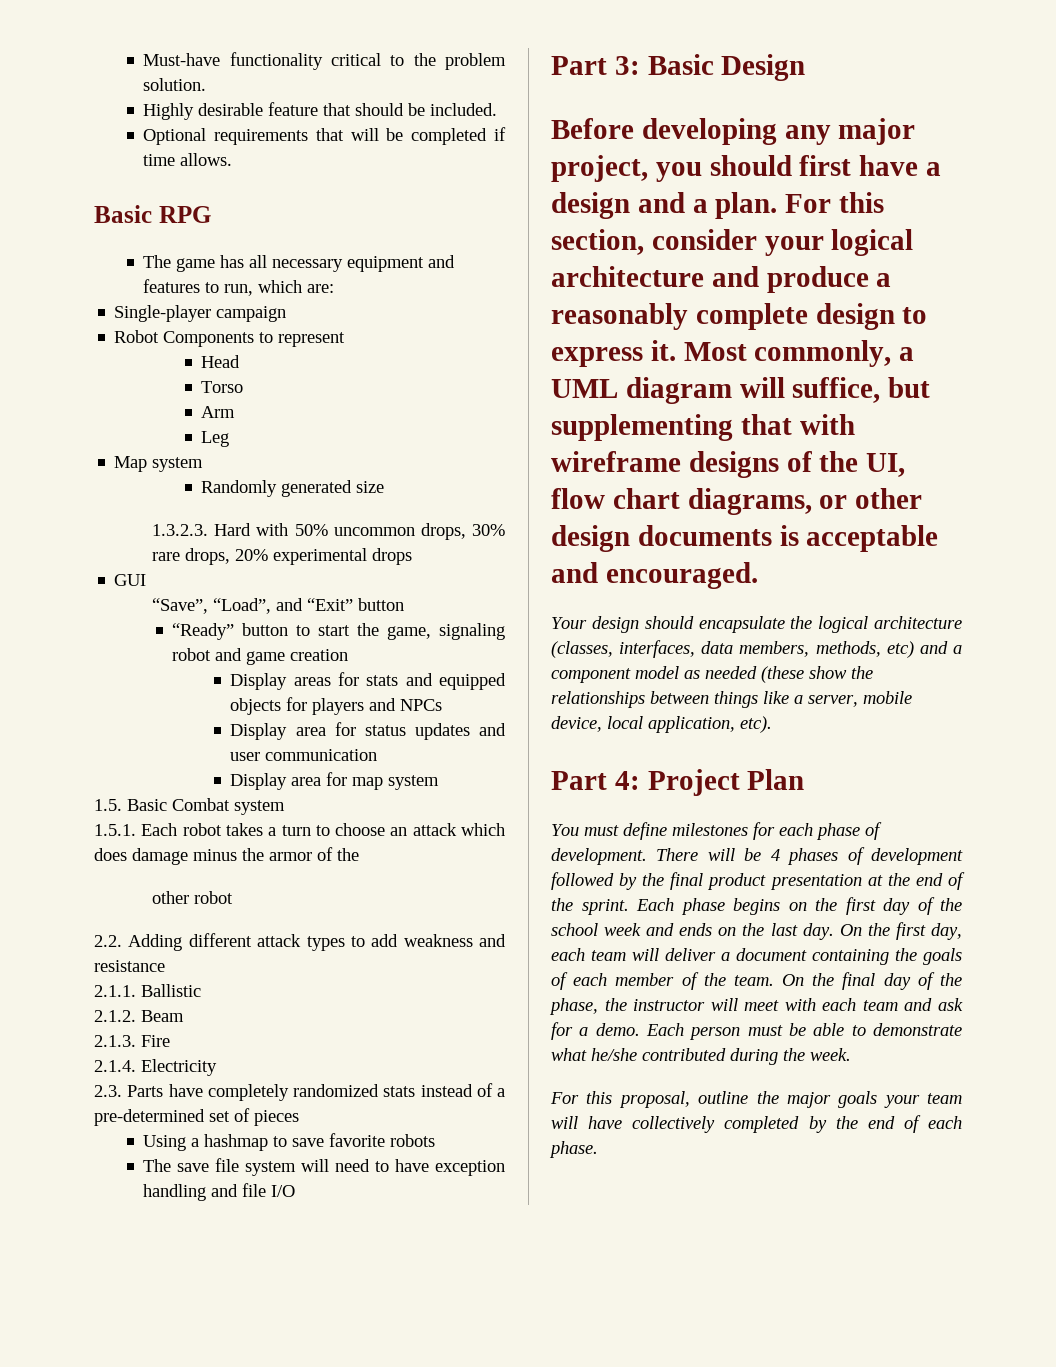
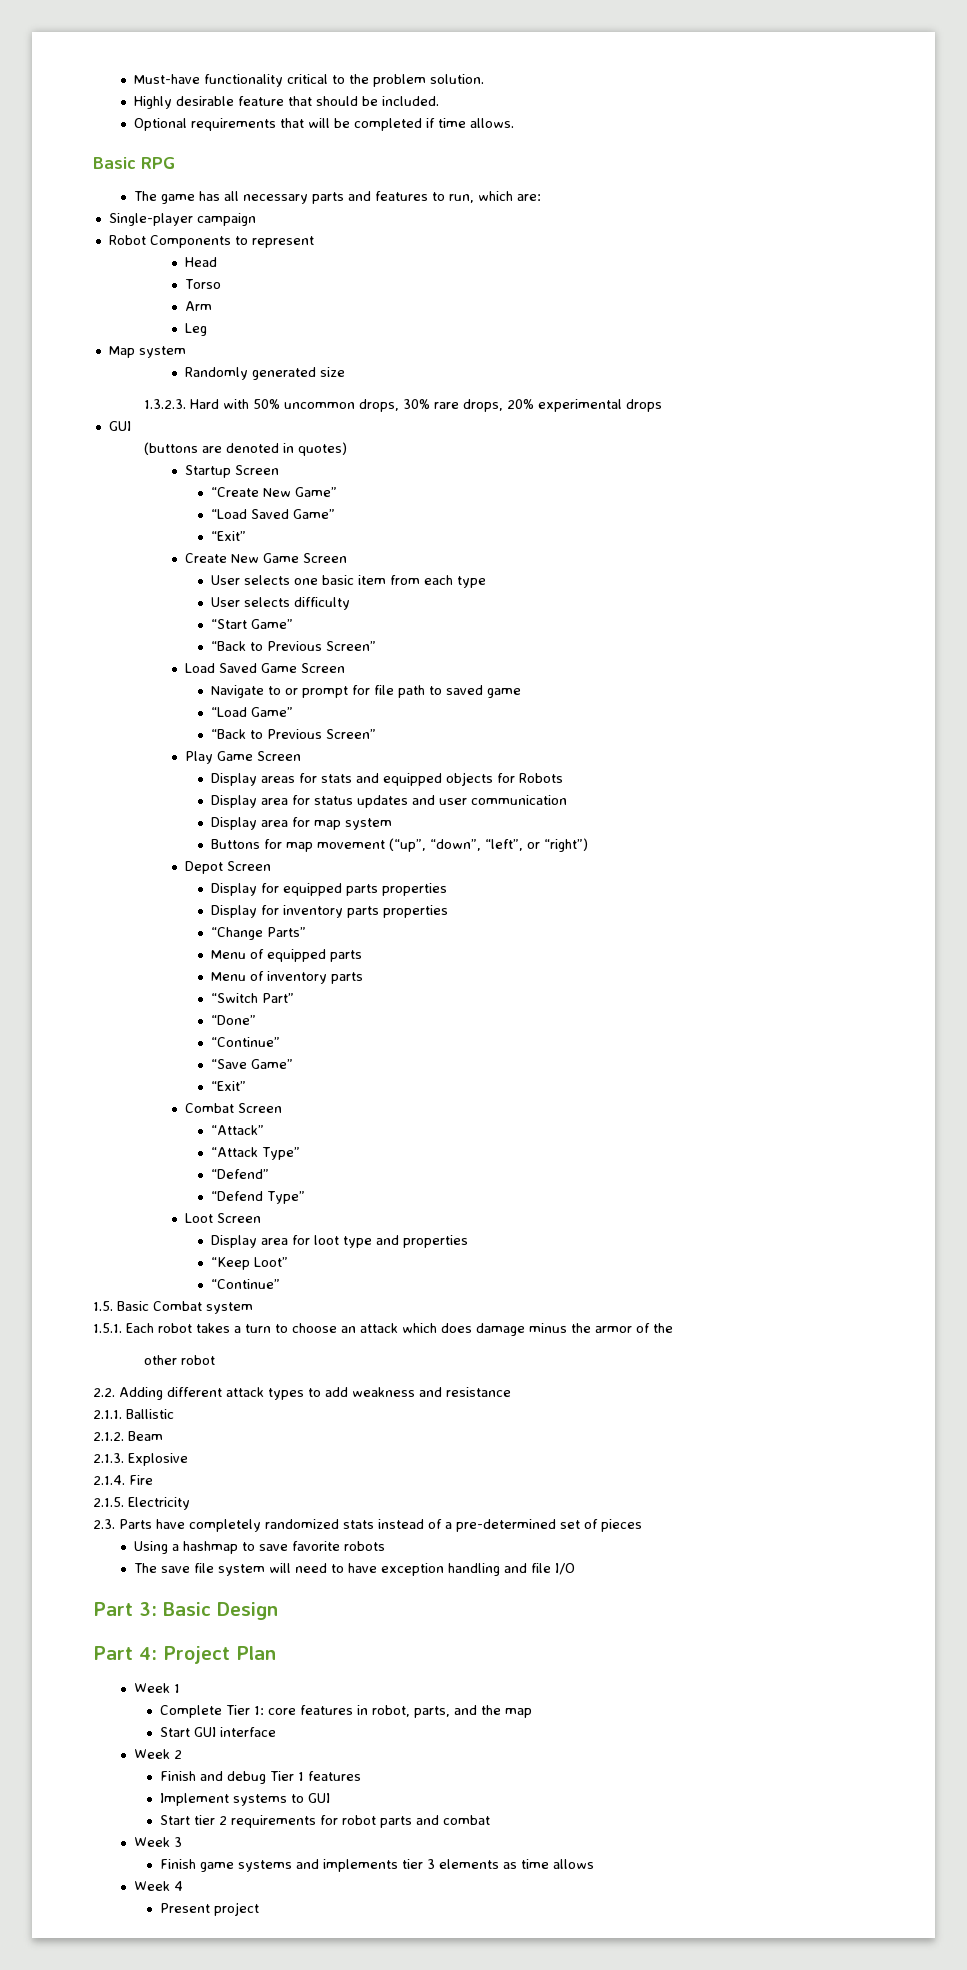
[347,256,425,272] equipment -> [312,192,345,204] parts
[152,598,405,614] [172,623,505,640] [172,648,349,665] “Save”, “Load”, and “Exit” button // “Ready” button to start the game, signaling robot and game creation -> [144,442,348,456] [185,465,280,478] [210,487,337,497] [210,509,335,519] [210,531,246,541] [185,553,348,563] [210,575,486,588] [210,597,350,610] [210,619,293,629] [210,641,376,651] [185,663,346,673] [210,685,521,698] [210,707,293,717] [210,729,376,739] [185,751,302,764] (buttons are denoted in quotes) // Startup Screen // “Create New Game” // “Load Saved Game” // “Exit” // Create New Game Screen // User selects one basic item from each type // User selects difficulty // “Start Game” // “Back to Previous Screen” // Load Saved Game Screen // Navigate to or prompt for file path to saved game // “Load Game” // “Back to Previous Screen” // Play Game Screen
[312,698,443,715] players and NPCs -> [518,773,563,783] Robots
(440, 782) none -> [210,838,588,852] [185,861,272,874] [210,883,447,896] [210,905,448,918] [210,927,306,940] [210,949,362,962] [210,971,363,984] [210,993,294,1003] [210,1015,256,1025] [210,1037,280,1047] [210,1059,293,1069] [210,1081,246,1091] [185,1103,283,1113] [210,1125,264,1135] [210,1147,300,1160] [210,1169,269,1179] [210,1191,305,1204] [185,1213,262,1223] [210,1235,468,1248] [210,1257,288,1270] [210,1279,280,1289] // Buttons for map movement (“up”, “down”, “left”, or “right”) // Depot Screen // Display for equipped parts properties // Display for inventory parts properties // “Change Parts” // Menu of equipped parts // Menu of inventory parts // “Switch Part” // “Done” // “Continue” // “Save Game” // “Exit” // Combat Screen // “Attack” // “Attack Type” // “Defend” // “Defend Type” // Loot Screen // Display area for loot type and properties // “Keep Loot” // “Continue”
(136, 1041) none -> [128,1453,188,1466] [93,1475,125,1485] Explosive // 2.1.4.
[94,1060,136,1072] 2.1.4. -> [93,1497,124,1507] 2.1.5.
[551,118,916,145] [551,155,942,182] [551,192,885,219] [551,229,914,256] [551,266,892,293] [551,303,928,330] [551,340,915,367] [551,377,931,404] [551,414,855,441] [551,451,906,478] [551,488,923,515] [551,525,939,552] [551,562,758,589] [551,616,962,633] [551,640,963,658] [551,666,873,683] [551,691,912,708] [551,716,772,733] [551,769,805,796] [551,822,882,840] [551,847,963,865] [551,872,965,890] [551,897,962,915] [551,922,962,940] [551,948,962,965] [551,972,962,990] [549,998,963,1015] [551,1022,962,1040] [551,1048,851,1065] [550,1091,962,1108] [551,1115,962,1133] [549,1141,598,1158] Before developing any major project, you should first have a design and a plan. For this section, consider your logical architecture and produce a reasonably complete design to express it. Most commonly, a UML diagram will suffice, but supplementing that with wireframe designs of the UI, flow chart diagrams, or other design documents is acceptable and encouraged. // Your design should encapsulate the logical architecture (classes, interfaces, data members, methods, etc) and a component model as needed (these show the relationships between things like a server, mobile device, local application, etc). // Part 4: Project Plan // You must define milestones for each phase of development. There will be 4 phases of development followed by the final product presentation at the end of the sprint. Each phase begins on the first day of the school week and ends on the last day. On the first day, each team will deliver a document containing the goals of each member of the team. On the final day of the phase, the instructor will meet with each team and ask for a demo. Each person must be able to demonstrate what he/she contributed during the week. // For this proposal, outline the major goals your team will have collectively completed by the end of each phase. -> [93,1646,276,1664] [134,1683,181,1693] [159,1705,532,1718] [159,1727,276,1737] [134,1749,183,1759] [159,1771,361,1784] [159,1793,330,1806] [159,1815,490,1828] [134,1837,183,1847] [159,1859,594,1872] [134,1881,184,1891] [159,1902,259,1916] Part 4: Project Plan // Week 1 // Complete Tier 1: core features in robot, parts, and the map // Start GUI interface // Week 2 // Finish and debug Tier 1 features // Implement systems to GUI // Start tier 2 requirements for robot parts and combat // Week 3 // Finish game systems and implements tier 3 elements as time allows // Week 4 // Present project

